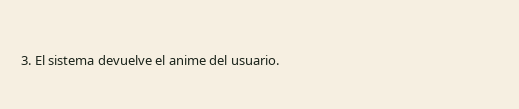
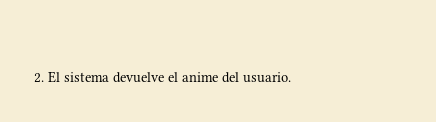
[21,56,31,65] 3. -> [34,73,44,83] 2.

